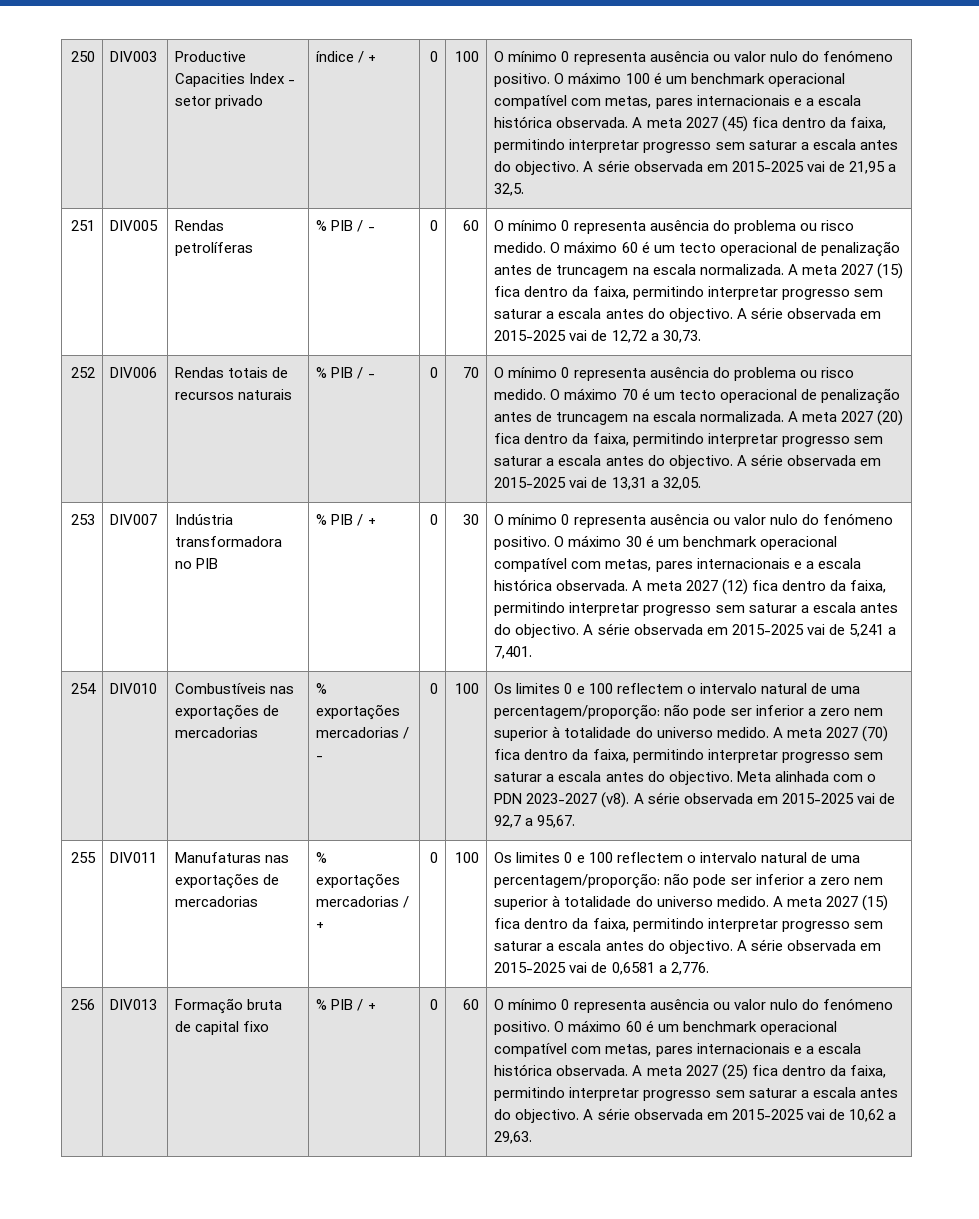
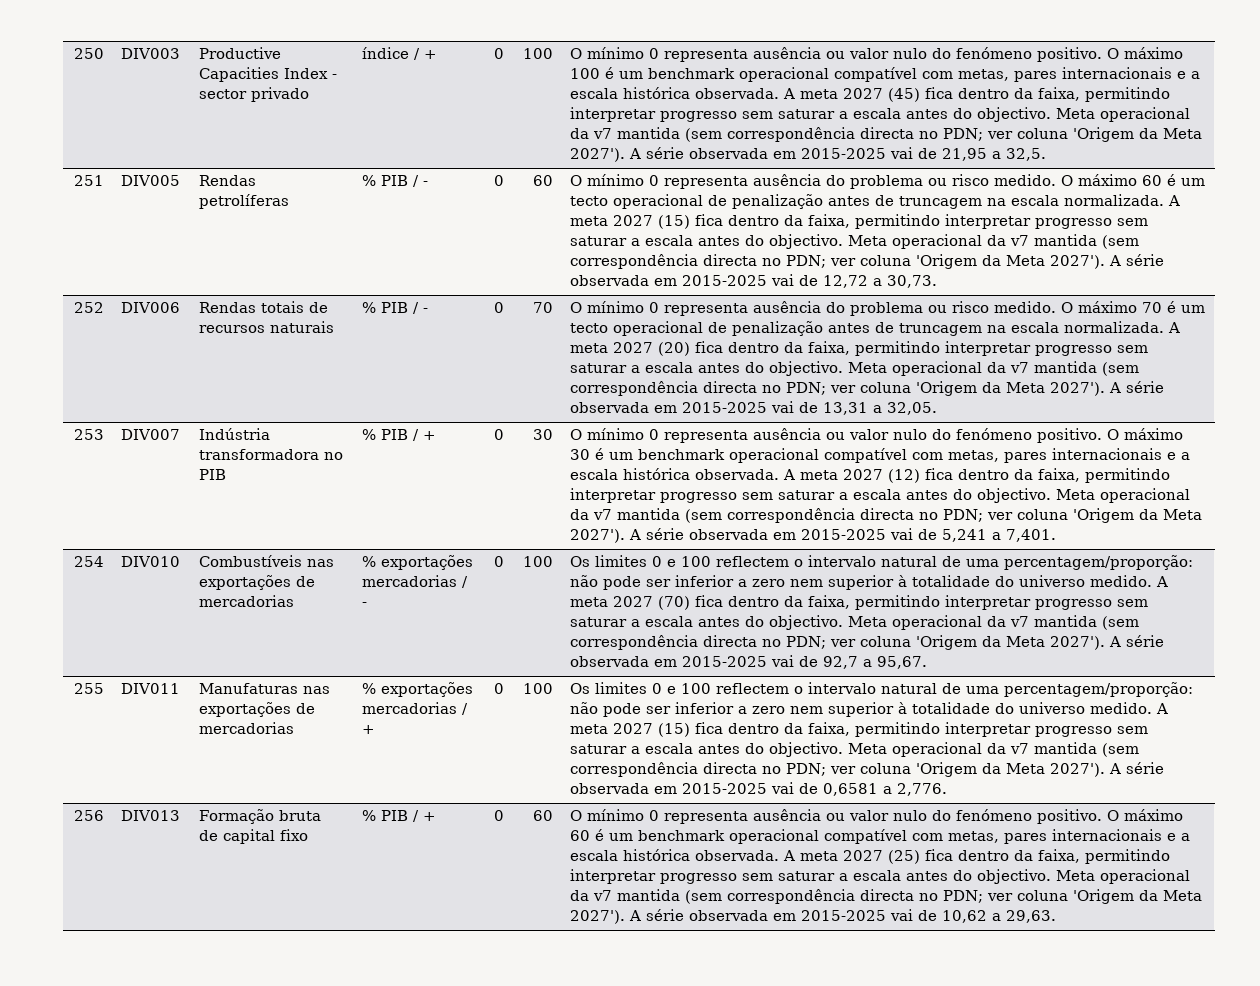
[175,96,212,106] setor -> [199,89,248,99] sector
(580, 168) none -> [1056,107,1191,122] [570,127,1203,142] [570,148,626,162] Meta operacional da v7 mantida (sem correspondência directa no PDN; ver coluna 'Origem da Meta 2027').
(733, 315) none -> [848,234,1140,249] [570,254,1106,269] Meta operacional da v7 mantida (sem correspondência directa no PDN; ver coluna 'Origem da Meta 2027').
(733, 462) none -> [848,361,1140,376] [570,381,1106,396] Meta operacional da v7 mantida (sem correspondência directa no PDN; ver coluna 'Origem da Meta 2027').
(580, 631) none -> [1056,488,1191,503] [570,508,1203,523] [570,529,626,543] Meta operacional da v7 mantida (sem correspondência directa no PDN; ver coluna 'Origem da Meta 2027').
[774,771,876,782] [494,792,630,808] alinhada com o PDN 2023-2027 (v8). -> [892,615,1140,630] [570,635,1106,650] operacional da v7 mantida (sem correspondência directa no PDN; ver coluna 'Origem da Meta 2027').
(733, 947) none -> [848,742,1140,757] [570,762,1106,777] Meta operacional da v7 mantida (sem correspondência directa no PDN; ver coluna 'Origem da Meta 2027').
(580, 1116) none -> [1056,869,1191,884] [570,889,1203,904] [570,910,626,924] Meta operacional da v7 mantida (sem correspondência directa no PDN; ver coluna 'Origem da Meta 2027').

